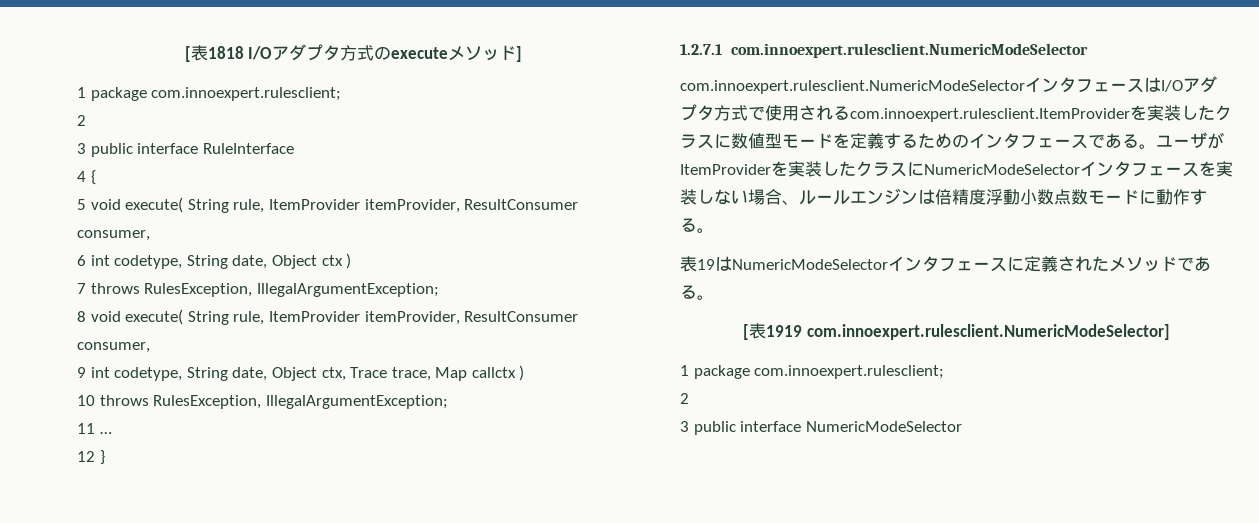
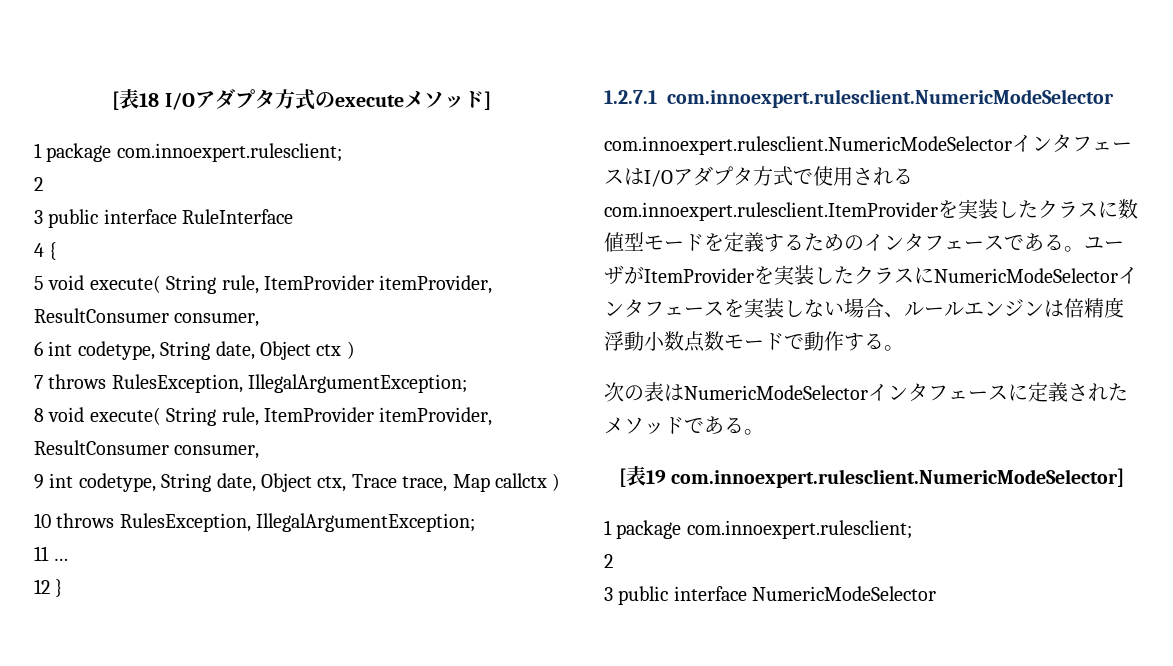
[184,45,244,62] [表1818 -> [112,89,160,110] [表18
[1139,190,1156,205] に -> [784,334,804,349] で
[680,256,715,272] 表19 -> [604,382,664,402] 次の表
[766,325,803,337] 1919 -> [645,470,666,484] 19

